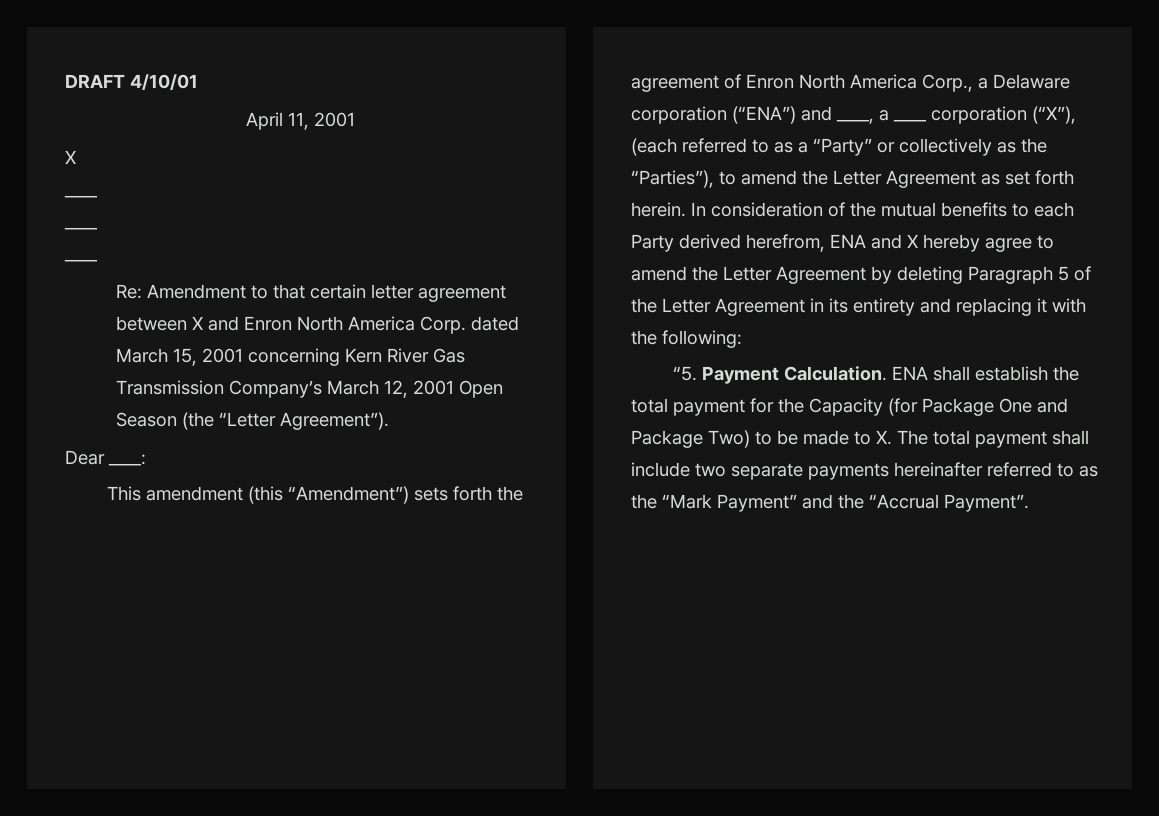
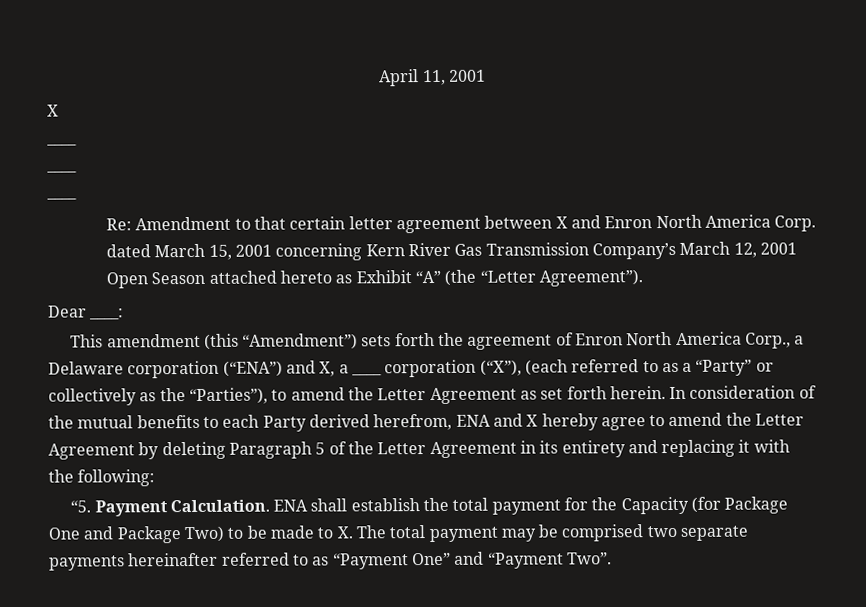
[65,74,198,90] DRAFT 4/10/01 // -> (379, 78) none
(178, 419) none -> [208,270,441,284] attached hereto as Exhibit “A”
[836,118,874,124] ____, -> [319,361,336,377] X,
[1052,430,1089,445] [631,462,690,477] shall include -> [500,524,644,542] may be comprised
[631,494,1029,512] the “Mark Payment” and the “Accrual Payment”. -> [332,551,612,570] “Payment One” and “Payment Two”.

